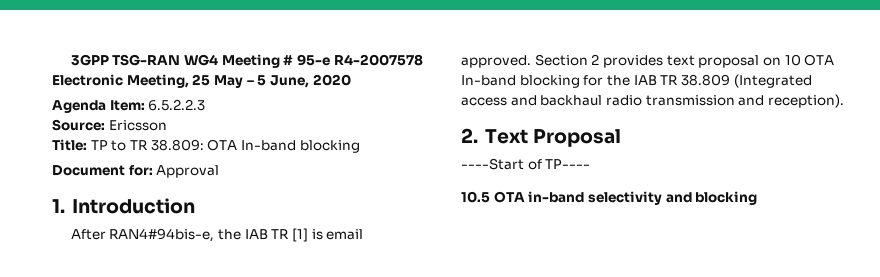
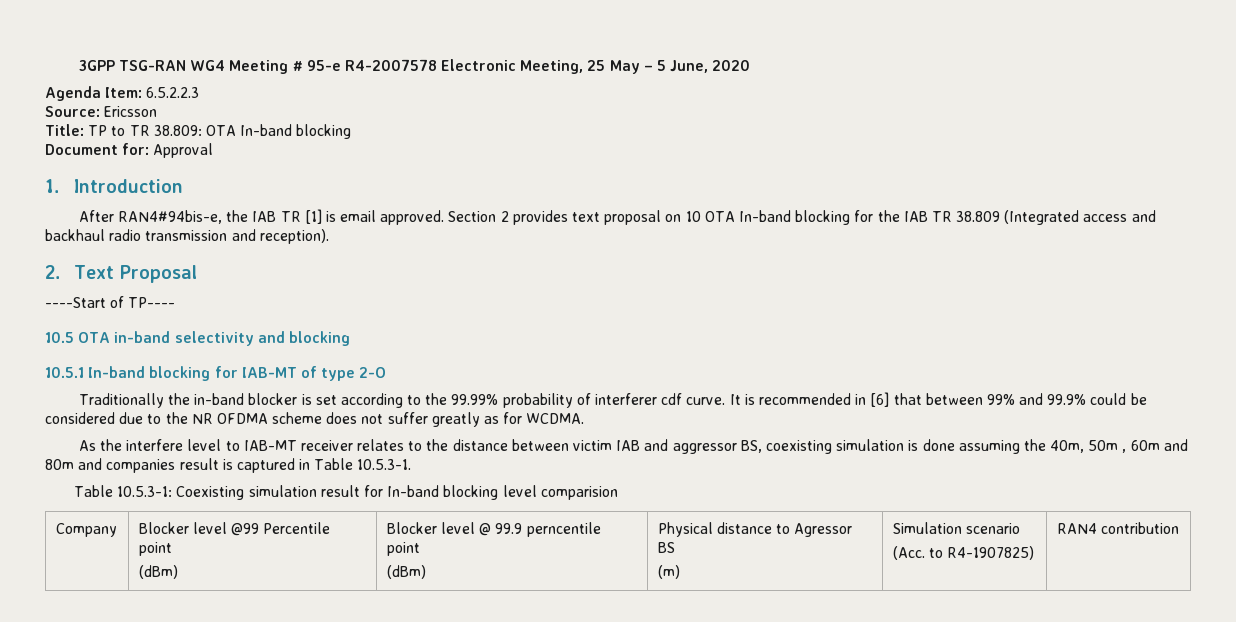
(758, 198) none -> [45,366,387,381] [78,392,1147,408] [45,412,585,427] [78,439,1188,454] [45,458,412,473] [74,485,618,500] [55,523,117,537] [138,522,331,536] [138,542,172,556] [138,565,178,579] [386,522,601,537] [386,542,420,556] [386,565,426,579] [657,522,853,537] [657,542,675,553] [657,565,680,579] [892,522,1021,534] [892,546,1035,560] [1056,522,1180,534] // 10.5.1 In-band blocking for IAB-MT of type 2-O // Traditionally the in-band blocker is set according to the 99.99% probability of interferer cdf curve. It is recommended in [6] that between 99% and 99.9% could be considered due to the NR OFDMA scheme does not suffer greatly as for WCDMA. // As the interfere level to IAB-MT receiver relates to the distance between victim IAB and aggressor BS, coexisting simulation is done assuming the 40m, 50m , 60m and 80m and companies result is captured in Table 10.5.3-1. // Table 10.5.3-1: Coexisting simulation result for In-band blocking level comparision // Company | Blocker level @99 Percentile point // (dBm) | Blocker level @ 99.9 perncentile point // (dBm) | Physical distance to Agressor BS // (m) | Simulation scenario // (Acc. to R4-1907825) | RAN4 contribution

